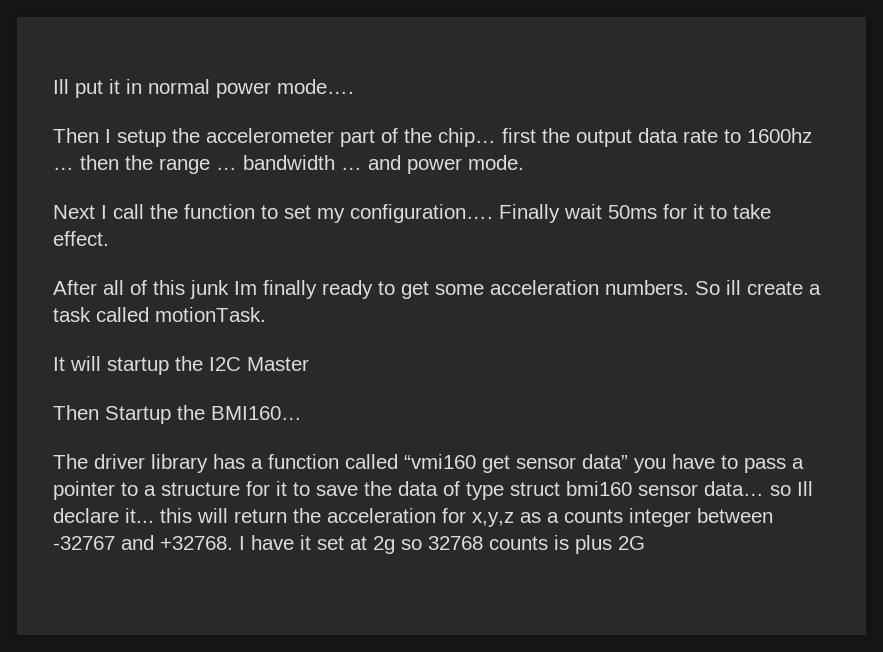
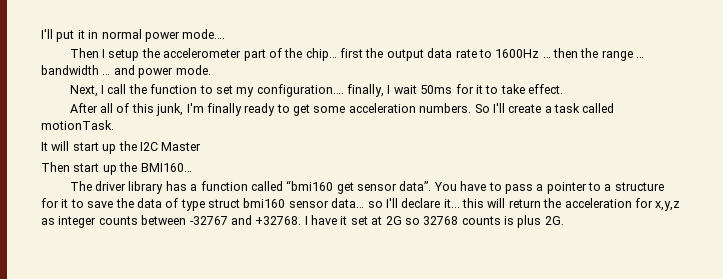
[53,79,69,94] Ill -> [41,29,53,39] I'll
[747,128,812,143] 1600hz -> [495,49,540,58] 1600Hz
[53,205,95,219] Next -> [69,85,98,97] Next,
[499,204,560,223] Finally -> [347,84,391,97] finally, I
[190,280,257,299] junk Im -> [156,103,204,116] junk, I'm
[726,280,741,295] ill -> [492,103,505,113] I'll
[107,357,169,375] startup -> [72,142,117,154] start up
[105,406,171,424] Startup -> [73,163,117,175] start up
[404,454,476,469] “vmi160 -> [286,180,334,191] “bmi160
[582,454,666,473] data” you -> [399,181,457,191] data”. You
[797,481,813,496] Ill -> [385,198,398,208] I'll
[547,508,691,527] a counts integer -> [58,216,138,228] integer counts
[373,536,395,554] 2g -> [385,216,402,225] 2G
[618,536,645,550] 2G -> [544,216,564,225] 2G.

